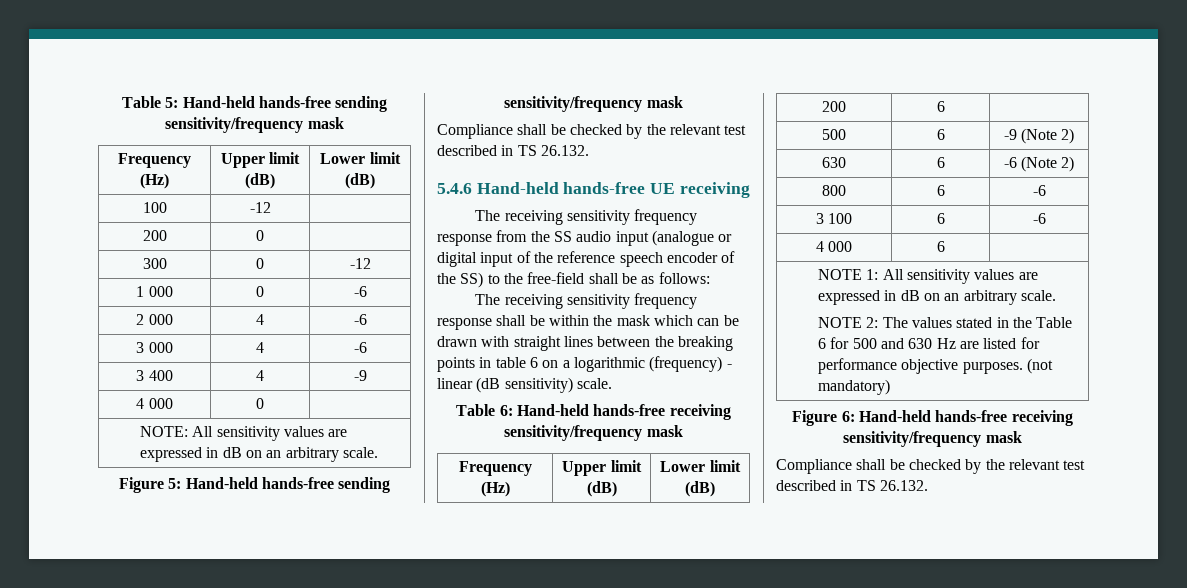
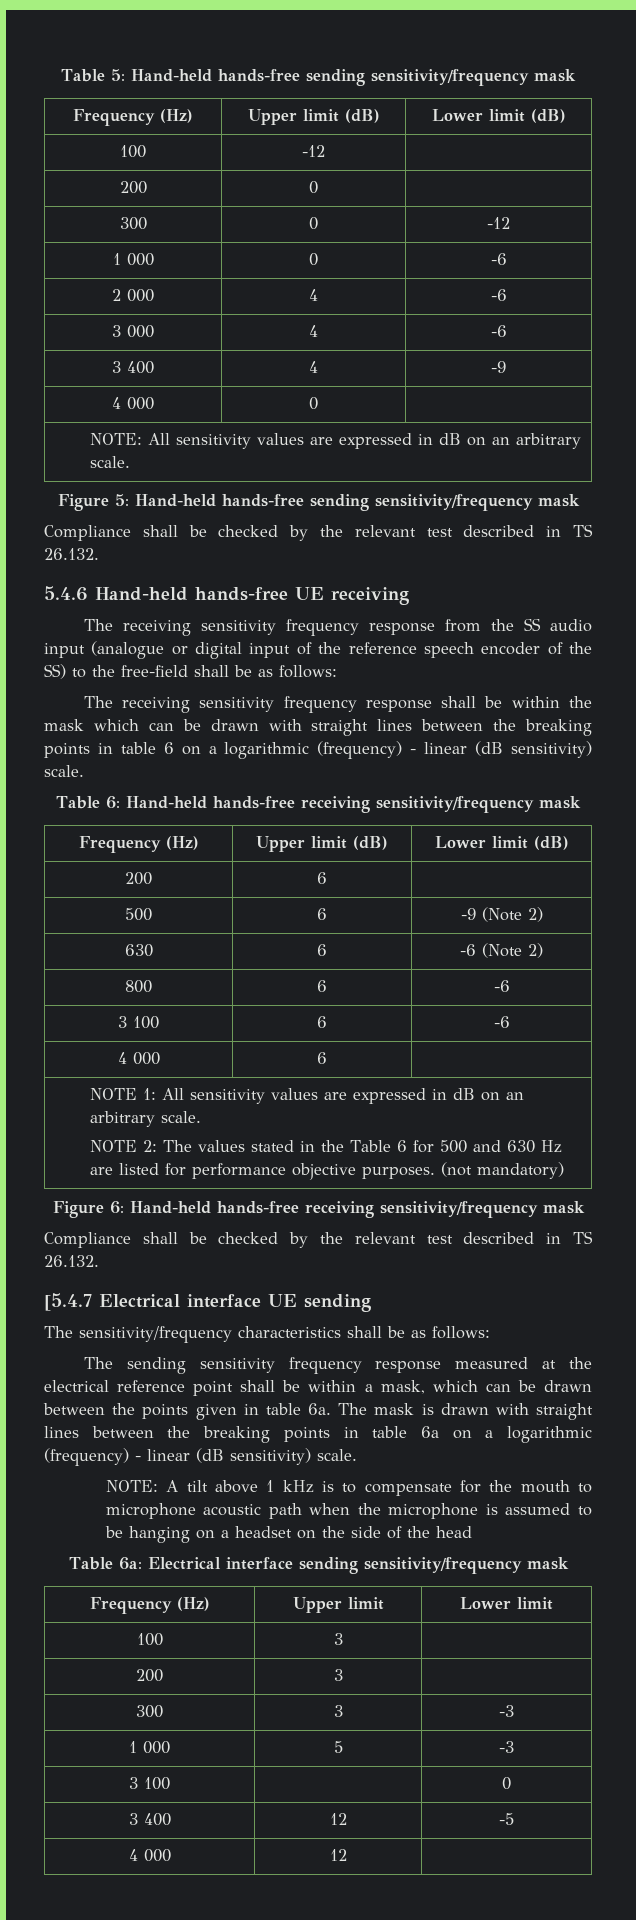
(928, 485) none -> [44,1293,371,1312] [44,1326,490,1343] [83,1357,592,1374] [44,1380,592,1396] [43,1403,594,1420] [44,1426,592,1443] [44,1448,357,1466] [105,1480,592,1496] [105,1503,592,1519] [104,1526,472,1543] [68,1557,569,1574] [89,1597,210,1614] [292,1597,384,1613] [460,1597,553,1610] [136,1633,163,1646] [333,1633,343,1645] [136,1669,163,1682] [333,1669,343,1681] [136,1705,163,1718] [333,1705,343,1717] [499,1705,514,1717] [129,1741,170,1754] [333,1741,343,1753] [499,1741,514,1753] [129,1777,170,1790] [502,1777,511,1790] [128,1813,171,1826] [329,1813,347,1825] [499,1813,514,1825] [128,1849,171,1862] [329,1849,347,1861] // [5.4.7 Electrical interface UE sending // The sensitivity/frequency characteristics shall be as follows: // The sending sensitivity frequency response measured at the electrical reference point shall be within a mask, which can be drawn between the points given in table 6a. The mask is drawn with straight lines between the breaking points in table 6a on a logarithmic (frequency) - linear (dB sensitivity) scale. // NOTE: A tilt above 1 kHz is to compensate for the mouth to microphone acoustic path when the microphone is assumed to be hanging on a headset on the side of the head // Table 6a: Electrical interface sending sensitivity/frequency mask // Frequency (Hz) | Upper limit | Lower limit // 100 | 3 | // 200 | 3 | // 300 | 3 | -3 // 1 000 | 5 | -3 // 3 100 | | 0 // 3 400 | 12 | -5 // 4 000 | 12 |

